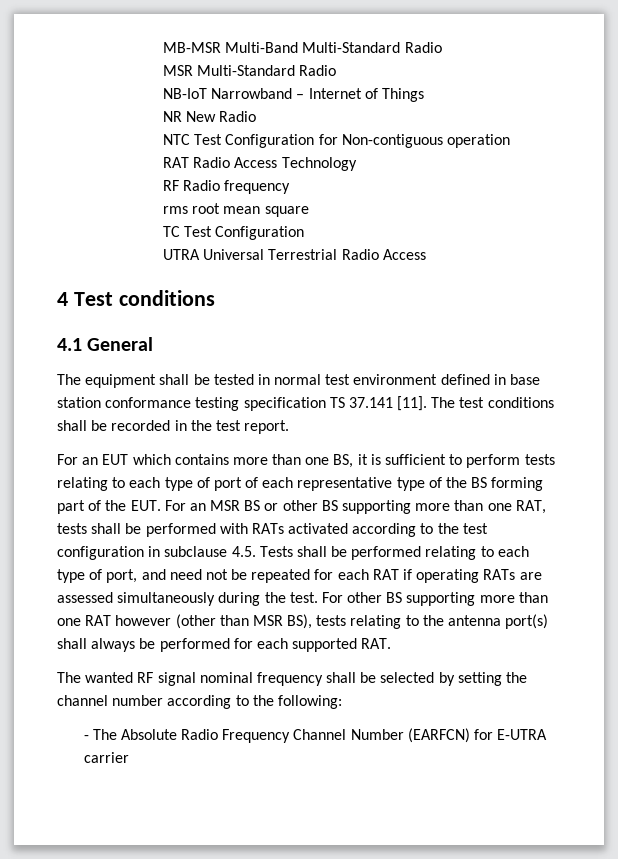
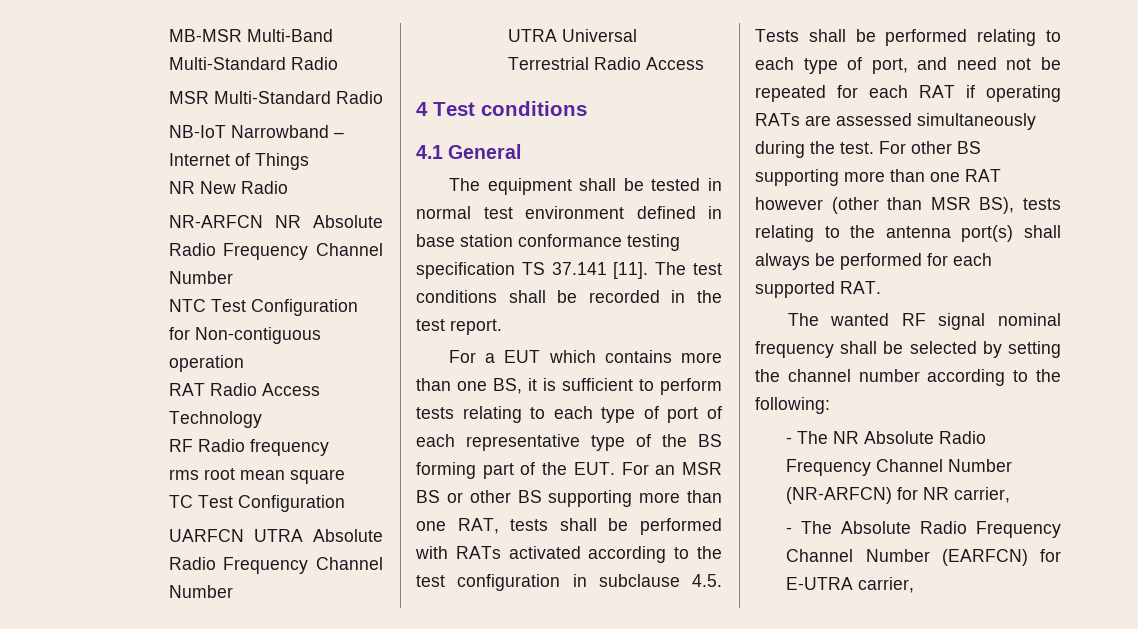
(257, 116) none -> [168,215,383,228] [168,243,383,260] [168,271,233,284] // NR-ARFCN NR Absolute Radio Frequency Channel Number
(305, 233) none -> [168,529,383,542] [168,557,383,574] [168,585,233,598] // UARFCN UTRA Absolute Radio Frequency Channel Number
[82,457,99,465] an -> [485,353,496,363] a
(342, 702) none -> [786,431,987,444] [786,459,1013,476] [786,487,1011,504] // - The NR Absolute Radio Frequency Channel Number (NR-ARFCN) for NR carrier,
[83,752,129,763] carrier -> [858,577,915,593] carrier,

